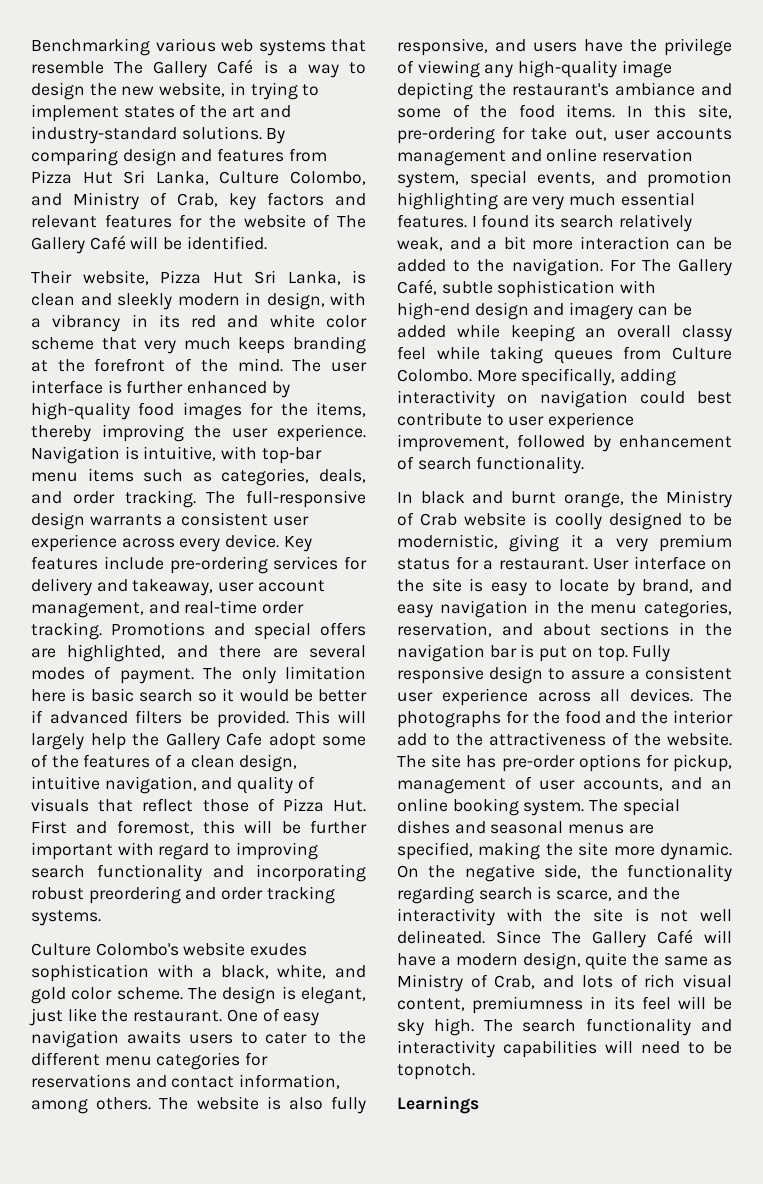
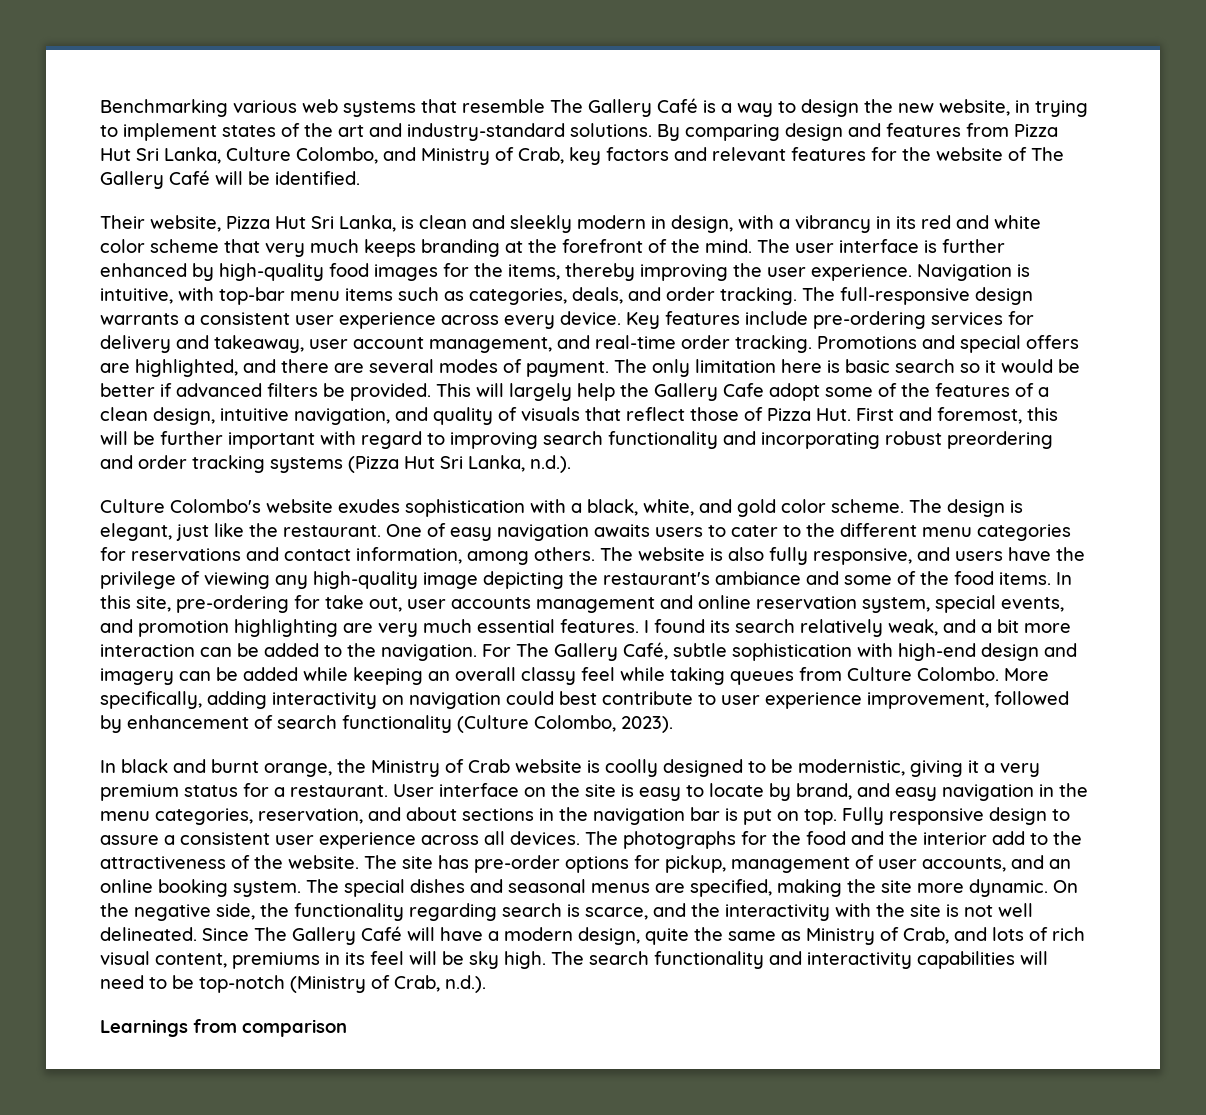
[31,910,101,926] systems. -> [270,455,571,473] systems (Pizza Hut Sri Lanka, n.d.).
[476,456,585,474] functionality. -> [342,715,673,733] functionality (Culture Colombo, 2023).
[472,996,584,1014] premiumness -> [232,952,320,969] premiums
[397,1063,475,1080] topnotch. -> [199,975,486,993] top-notch (Ministry of Crab, n.d.).
(479, 1105) none -> [193,1019,347,1037] from comparison

